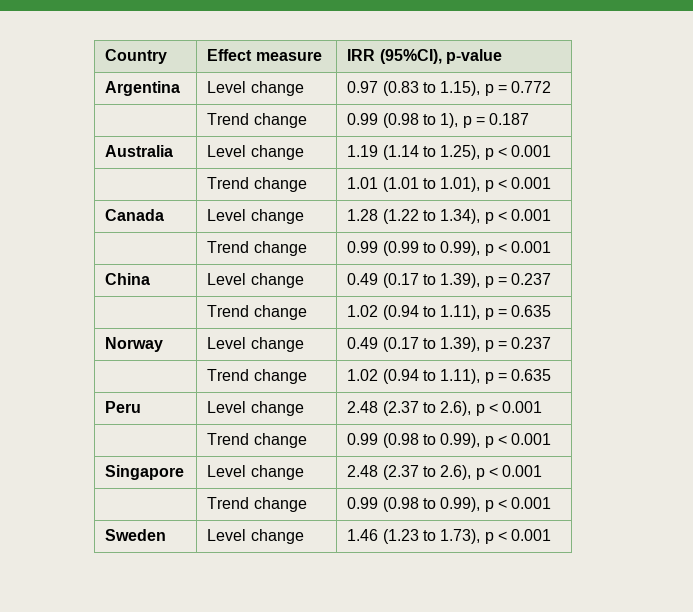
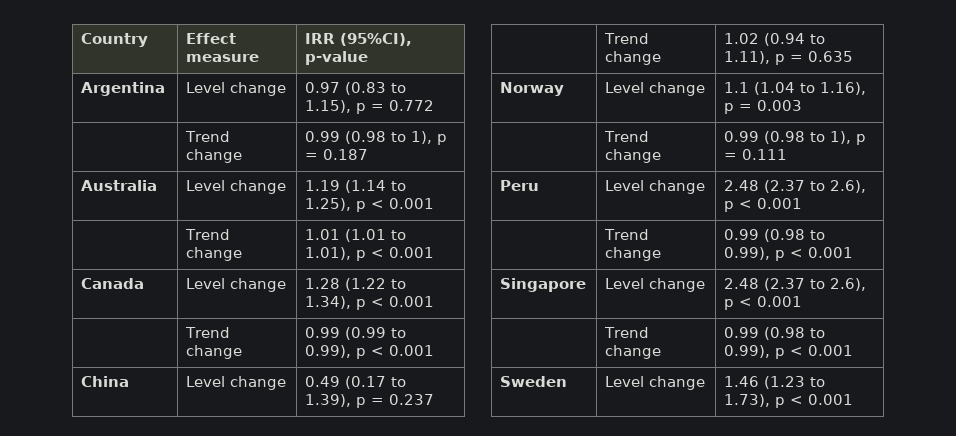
[347,337,552,352] [207,369,307,384] [347,369,552,384] 0.49 (0.17 to 1.39), p = 0.237 // | Trend change | 1.02 (0.94 to 1.11), p = 0.635 -> [724,82,867,95] [724,100,803,114] [604,131,650,142] [605,149,662,163] [724,131,867,145] [724,149,788,160] 1.1 (1.04 to 1.16), p = 0.003 // | Trend change | 0.99 (0.98 to 1), p = 0.111

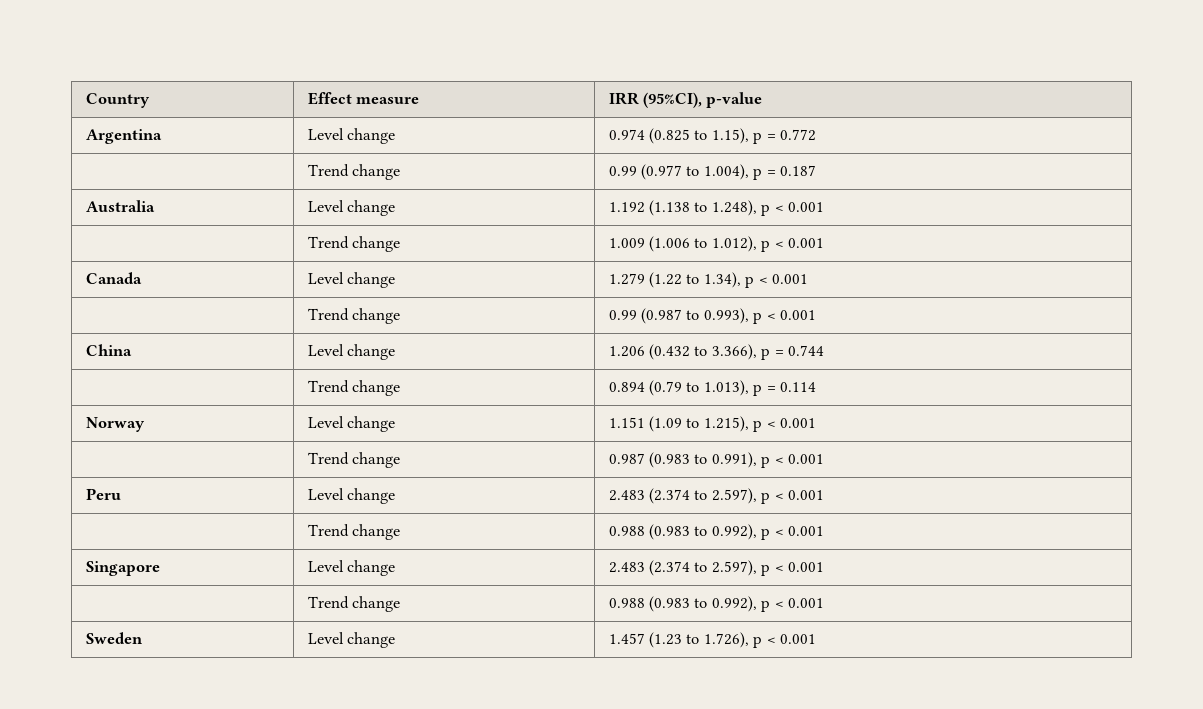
[305,82,387,95] 0.97 (0.83 -> [608,128,690,144] 0.974 (0.825
[345,131,433,144] (0.98 to 1), -> [640,164,749,180] (0.977 to 1.004),
[305,180,407,193] [305,198,435,212] [185,229,231,240] [186,247,243,261] [305,229,407,242] [305,247,352,260] 1.19 (1.14 to 1.25), p < 0.001 // | Trend change | 1.01 (1.01 to 1.01), -> [608,200,825,216] [307,236,400,252] [608,236,757,252] 1.192 (1.138 to 1.248), p < 0.001 // | Trend change | 1.009 (1.006 to 1.012),
[305,278,341,289] 1.28 -> [608,273,645,285] 1.279
[345,327,407,340] [305,345,352,358] (0.99 to 0.99), -> [640,308,749,324] (0.987 to 0.993),
[305,376,407,389] [305,394,435,408] [604,33,650,44] [605,51,662,65] [724,33,826,46] [724,51,854,65] 0.49 (0.17 to 1.39), p = 0.237 // | Trend change | 1.02 (0.94 to 1.11), p = 0.635 -> [608,344,825,360] [307,380,400,396] [608,380,817,396] 1.206 (0.432 to 3.366), p = 0.744 // | Trend change | 0.894 (0.79 to 1.013), p = 0.114
[724,82,867,95] [724,100,803,114] [604,131,650,142] [605,149,662,163] [724,131,867,145] [724,149,788,160] [500,180,540,191] [605,180,706,194] [724,180,867,193] [724,198,803,212] [604,229,650,240] [605,247,662,261] [724,229,826,242] [724,247,771,260] 1.1 (1.04 to 1.16), p = 0.003 // | Trend change | 0.99 (0.98 to 1), p = 0.111 // Peru | Level change | 2.48 (2.37 to 2.6), p < 0.001 // | Trend change | 0.99 (0.98 to 0.99), -> [608,416,817,432] [307,452,400,468] [608,452,825,468] [85,488,121,500] [307,488,395,504] [608,488,825,504] [307,524,400,540] [608,524,757,540] 1.151 (1.09 to 1.215), p < 0.001 // | Trend change | 0.987 (0.983 to 0.991), p < 0.001 // Peru | Level change | 2.483 (2.374 to 2.597), p < 0.001 // | Trend change | 0.988 (0.983 to 0.992),
[724,278,867,291] [724,296,803,310] [604,327,650,338] [605,345,662,359] [724,327,826,340] [724,345,771,358] 2.48 (2.37 to 2.6), p < 0.001 // | Trend change | 0.99 (0.98 to 0.99), -> [608,560,825,576] [307,596,400,612] [608,596,757,612] 2.483 (2.374 to 2.597), p < 0.001 // | Trend change | 0.988 (0.983 to 0.992),
[724,376,760,387] 1.46 -> [608,633,645,644] 1.457
[724,394,771,407] 1.73), -> [703,632,749,648] 1.726),

